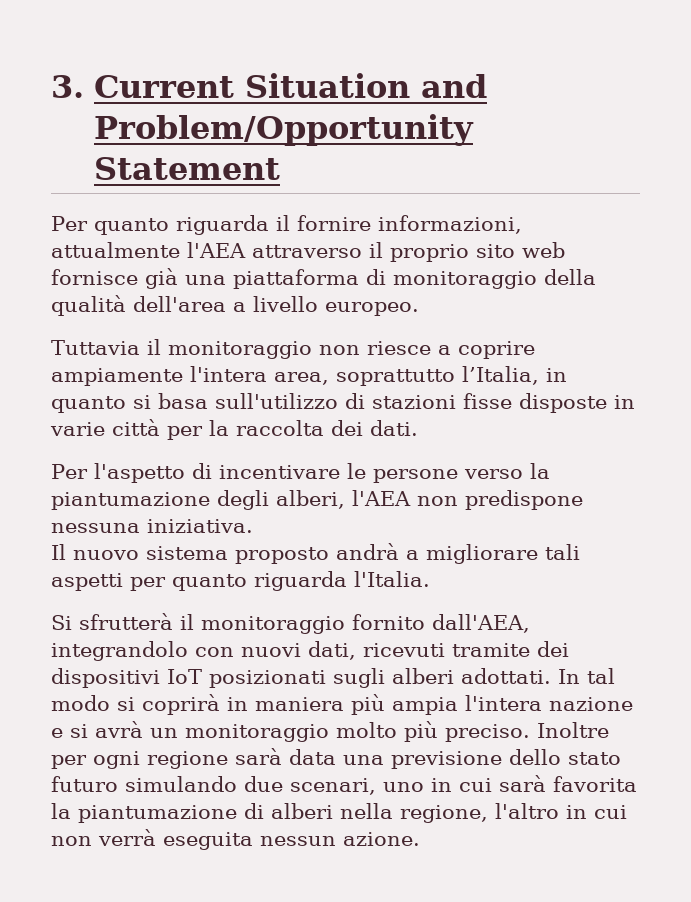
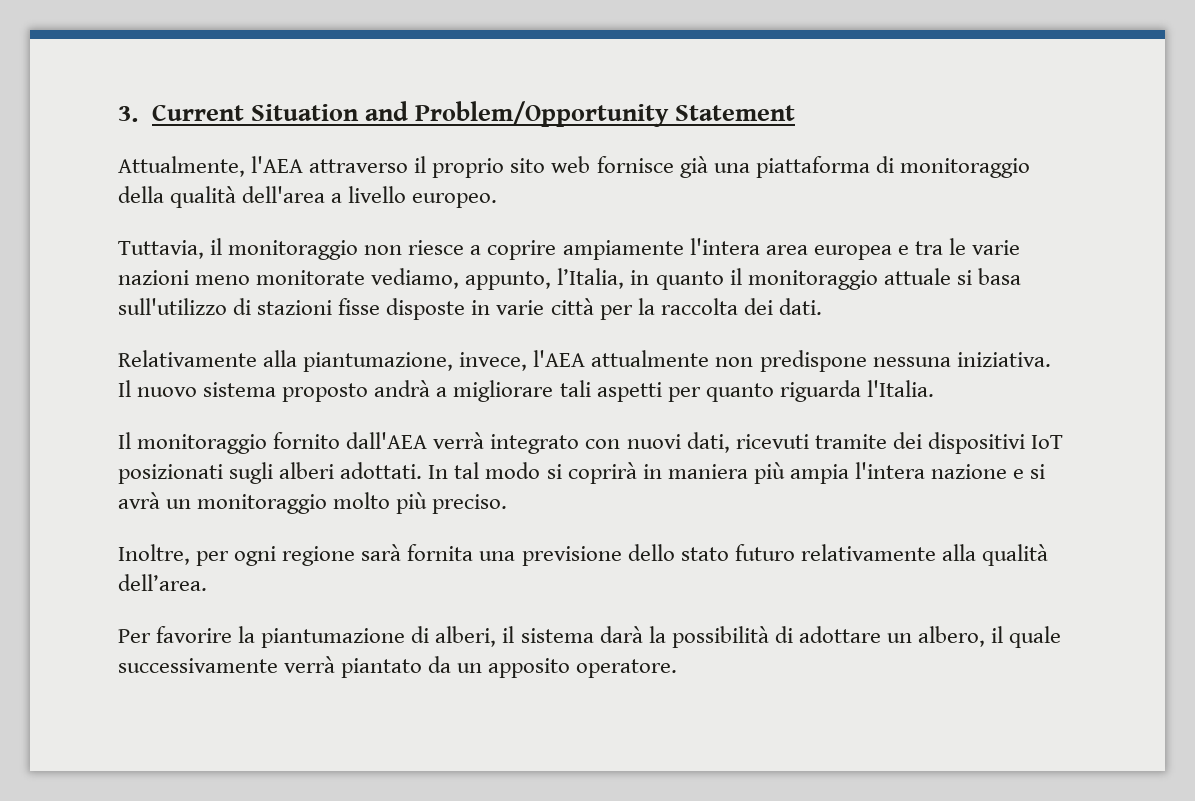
[51,215,522,235] [51,242,180,258] Per quanto riguarda il fornire informazioni, attualmente -> [118,156,245,177] Attualmente,
[51,340,140,355] Tuttavia -> [118,240,204,259] Tuttavia,
[274,366,567,386] [51,396,126,413] area, soprattutto l’Italia, in quanto -> [765,238,1021,260] [118,268,951,290] area europea e tra le varie nazioni meno monitorate vediamo, appunto, l’Italia, in quanto il monitoraggio attuale
[51,463,550,483] [51,490,411,510] Per l'aspetto di incentivare le persone verso la piantumazione degli alberi, l'AEA -> [118,350,710,372] Relativamente alla piantumazione, invece, l'AEA attualmente
[51,613,530,634] [51,641,188,661] Si sfrutterà il monitoraggio fornito dall'AEA, integrandolo -> [118,432,580,454] Il monitoraggio fornito dall'AEA verrà integrato
[537,722,609,738] Inoltre -> [118,544,190,565] // Inoltre,
[289,749,336,765] data -> [407,544,474,561] fornita
[125,775,637,795] [51,803,627,823] [51,829,420,850] simulando due scenari, uno in cui sarà favorita la piantumazione di alberi nella regione, l'altro in cui non verrà eseguita nessun azione. -> [800,544,1048,566] [118,574,207,591] [118,626,1062,648] [118,656,678,678] relativamente alla qualità dell’area. // Per favorire la piantumazione di alberi, il sistema darà la possibilità di adottare un albero, il quale successivamente verrà piantato da un apposito operatore.

